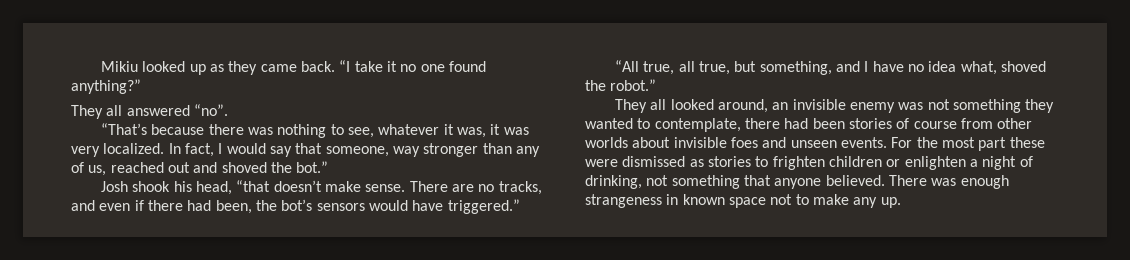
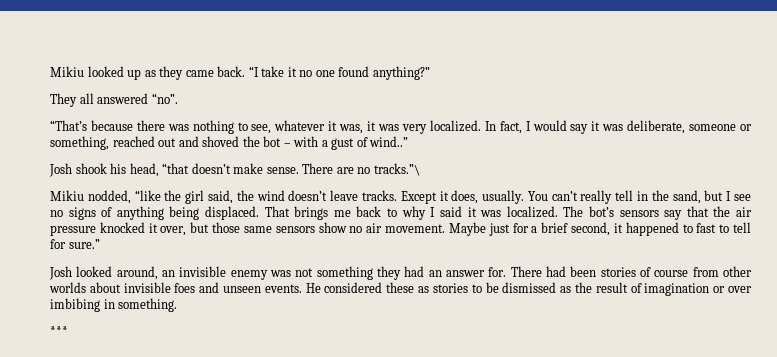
[295,143,540,157] [71,162,107,176] that someone, way stronger than any of us, -> [591,120,753,134] [50,136,109,150] it was deliberate, someone or something,
[296,161,329,173] bot.” -> [263,136,409,150] bot – with a gust of wind..”
[498,181,542,195] [71,199,520,214] [614,60,1046,75] [585,79,657,91] [614,99,667,113] tracks, and even if there had been, the bot’s sensors would have triggered.” // “All true, all true, but something, and I have no idea what, shoved the robot.” // They all -> [373,163,420,176] [50,190,751,204] [50,206,752,220] [50,222,752,236] [50,239,100,249] [49,266,72,280] tracks.”\ // Mikiu nodded, “like the girl said, the wind doesn’t leave tracks. Except it does, usually. You can’t really tell in the sand, but I see no signs of anything being displaced. That brings me back to why I said it was localized. The bot’s sensors say that the air pressure knocked it over, but those same sensors show no air movement. Maybe just for a brief second, it happened to fast to tell for sure.” // Josh
[585,118,780,132] wanted to contemplate, there -> [404,266,542,277] had an answer for. There
[891,137,1045,151] [585,156,1033,170] [585,175,1009,189] [585,194,901,208] For the most part these were dismissed as stories to frighten children or enlighten a night of drinking, not something that anyone believed. There was enough strangeness in known space not to make any up. -> [305,282,753,296] [50,298,178,312] [50,326,68,336] He considered these as stories to be dismissed as the result of imagination or over imbibing in something. // ***

